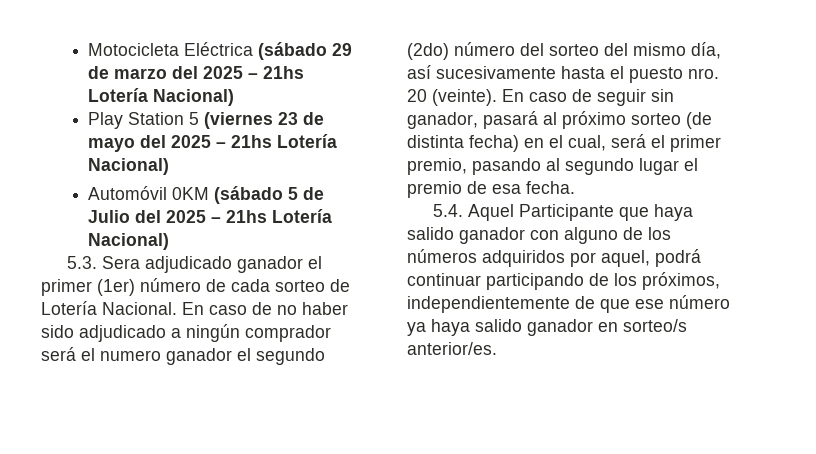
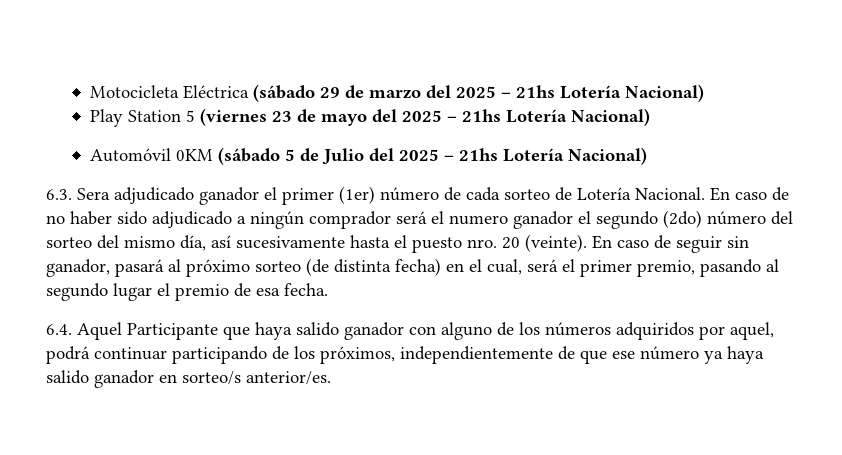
[66,256,97,269] 5.3. -> [46,189,72,200] 6.3.
[432,204,463,217] 5.4. -> [46,324,72,335] 6.4.

